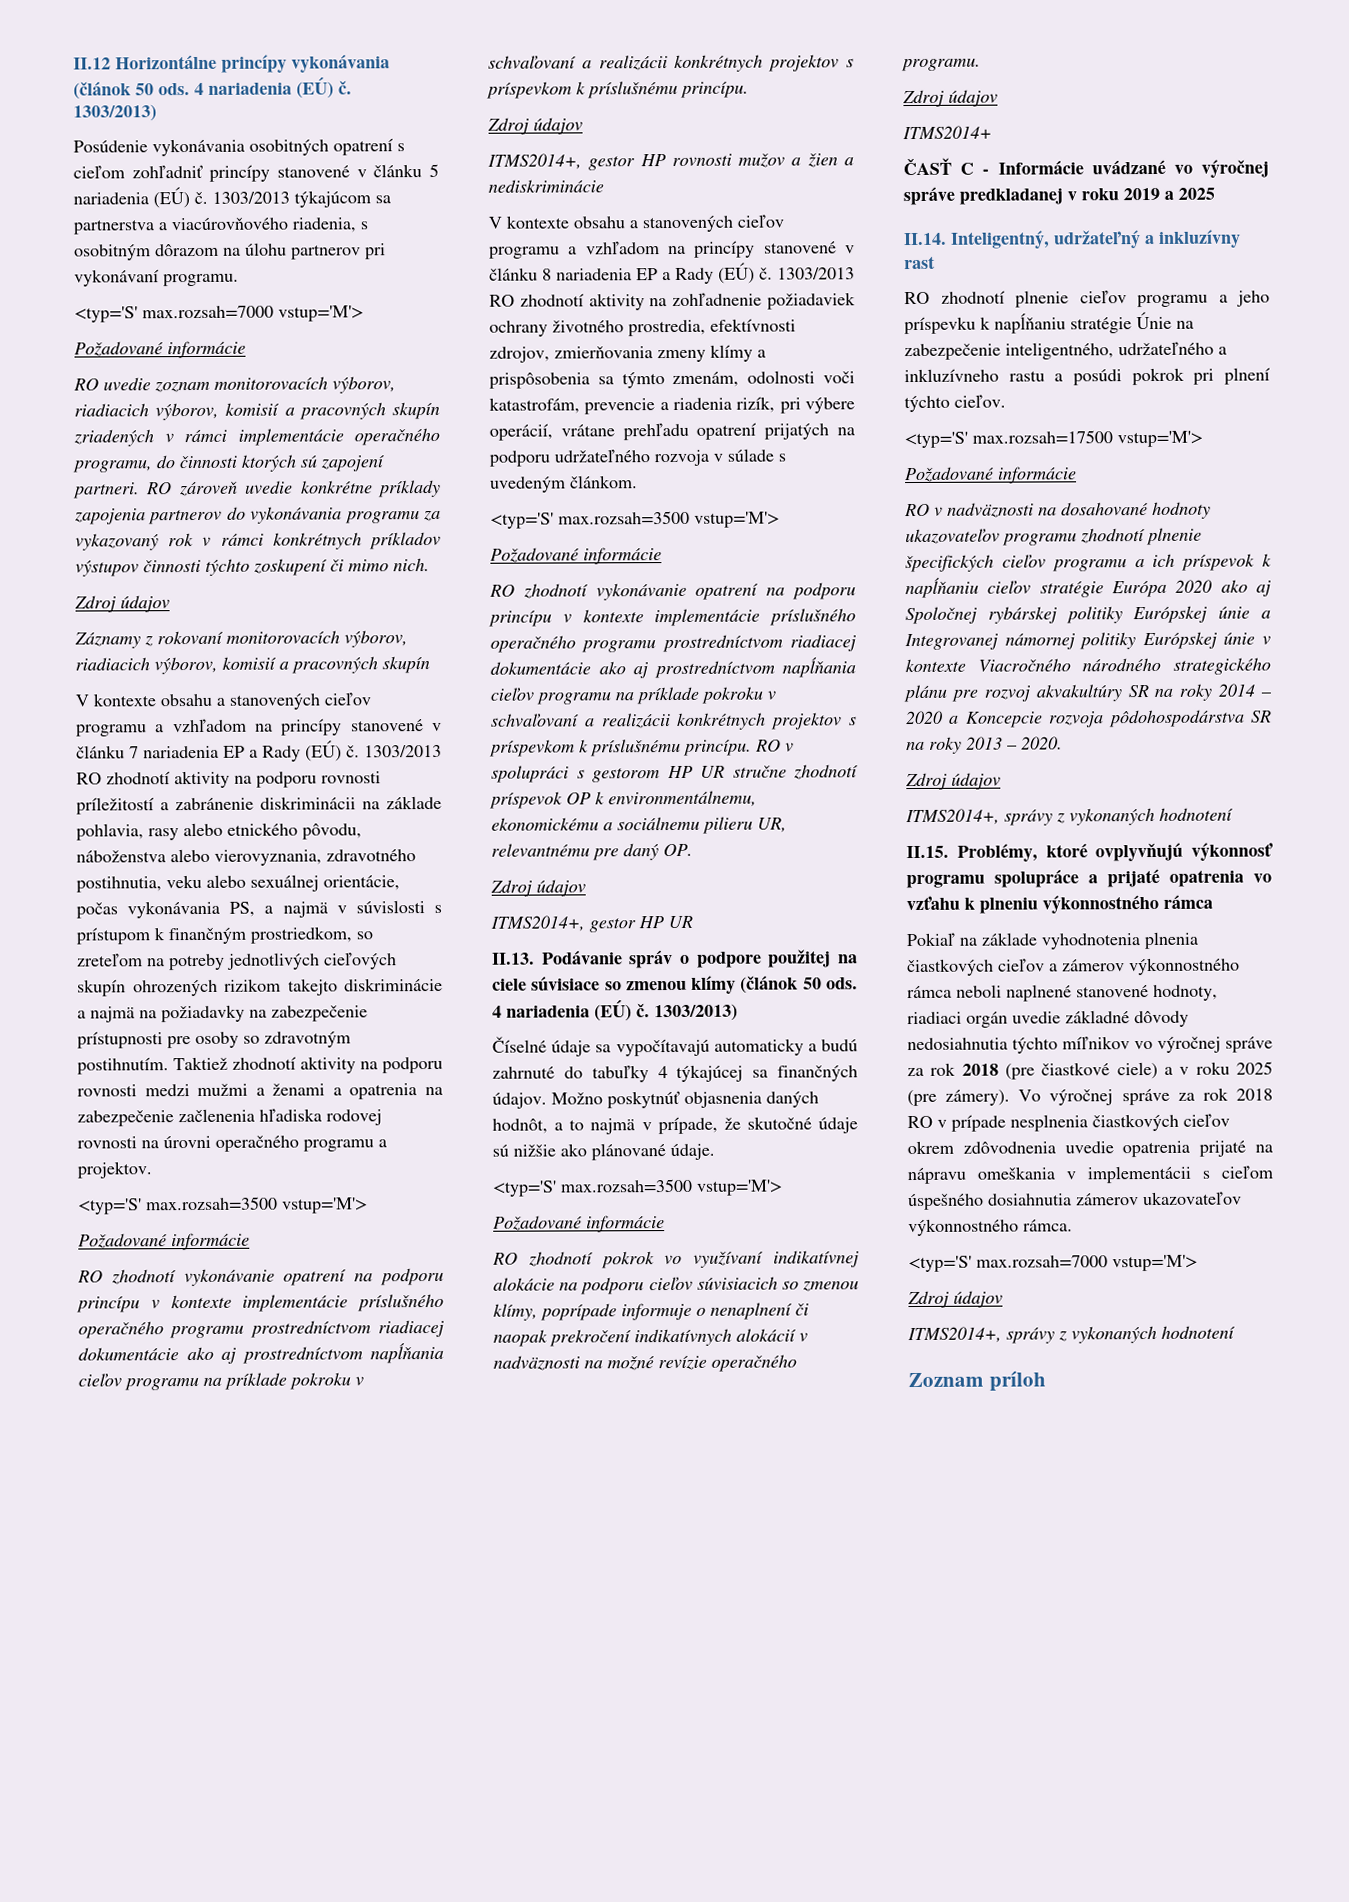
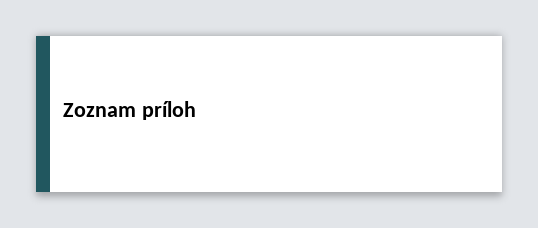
[73,54,390,73] [73,76,352,100] [73,104,157,122] [73,138,405,157] [73,163,440,182] [73,187,391,209] [73,217,368,235] [74,242,386,261] [74,269,239,287] [74,305,364,323] [74,340,246,359] [73,376,396,394] [74,401,440,421] [73,427,440,447] [72,454,384,473] [73,479,441,499] [74,506,441,525] [75,531,441,551] [75,558,430,577] [74,595,170,613] [74,630,408,649] [75,656,430,675] [75,692,371,710] [76,718,442,737] [76,740,442,762] [76,770,381,789] [76,795,442,815] [76,822,362,841] [76,848,416,866] [76,874,400,893] [76,900,443,919] [76,926,373,945] [77,952,397,971] [77,977,443,997] [77,1004,368,1023] [77,1031,351,1049] [77,1056,443,1075] [77,1083,443,1100] [77,1108,382,1127] [77,1135,387,1152] [77,1161,152,1179] [78,1196,368,1215] [78,1232,250,1251] [77,1267,444,1287] [76,1293,444,1313] [78,1319,445,1339] [78,1342,444,1364] [78,1372,364,1391] [488,54,854,72] [486,80,749,99] [487,117,583,135] [487,153,854,171] [488,179,604,193] [488,214,784,233] [489,240,855,259] [489,262,855,284] [489,292,856,311] [489,318,796,337] [489,344,766,363] [489,370,855,389] [489,396,855,415] [489,422,855,441] [489,448,786,467] [490,475,638,493] [490,510,780,529] [490,547,662,565] [489,582,856,601] [488,608,856,627] [490,634,857,653] [490,657,856,679] [490,686,776,705] [491,712,857,730] [489,738,794,757] [491,764,858,783] [489,790,757,809] [491,816,787,834] [491,842,693,861] [490,879,586,897] [490,915,693,933] [492,949,858,969] [492,975,858,994] [492,999,738,1022] [492,1036,858,1057] [492,1064,858,1083] [492,1090,819,1109] [492,1116,858,1135] [492,1143,715,1161] [492,1178,783,1197] [493,1215,665,1233] [492,1250,860,1269] [493,1276,859,1295] [493,1302,809,1321] [493,1328,808,1347] [493,1354,797,1372] [901,58,981,72] [902,89,998,108] [902,125,992,140] [903,157,1269,178] [903,186,1215,206] [903,229,1241,249] [904,255,935,270] [904,290,1270,308] [904,311,1194,335] [904,341,1227,361] [904,367,1270,386] [904,394,1006,413] [904,430,1203,449] [904,466,1077,484] [904,501,1211,519] [905,527,1202,546] [905,553,1272,573] [905,577,1272,599] [905,605,1271,625] [904,631,1271,651] [905,657,1271,675] [903,683,1272,703] [905,709,1272,728] [906,736,1063,754] [905,772,1001,791] [905,807,1233,826] [906,842,1273,862] [906,868,1272,889] [906,894,1213,914] [906,931,1198,950] [907,957,1240,977] [907,984,1218,1002] [907,1010,1189,1028] [907,1036,1273,1054] [907,1061,1273,1080] [907,1087,1273,1107] [907,1113,1230,1132] [907,1140,1273,1158] [907,1165,1273,1185] [908,1191,1242,1211] [908,1218,1073,1237] [908,1254,1198,1273] [907,1290,1003,1309] [907,1325,1235,1344] II.12 Horizontálne princípy vykonávania (článok 50 ods. 4 nariadenia (EÚ) č. 1303/2013) // Posúdenie vykonávania osobitných opatrení s cieľom zohľadniť princípy stanovené v článku 5 nariadenia (EÚ) č. 1303/2013 týkajúcom sa partnerstva a viacúrovňového riadenia, s osobitným dôrazom na úlohu partnerov pri vykonávaní programu. // <typ='S' max.rozsah=7000 vstup='M'> // Požadované informácie // RO uvedie zoznam monitorovacích výborov, riadiacich výborov, komisií a pracovných skupín zriadených v rámci implementácie operačného programu, do činnosti ktorých sú zapojení partneri. RO zároveň uvedie konkrétne príklady zapojenia partnerov do vykonávania programu za vykazovaný rok v rámci konkrétnych príkladov výstupov činnosti týchto zoskupení či mimo nich. // Zdroj údajov // Záznamy z rokovaní monitorovacích výborov, riadiacich výborov, komisií a pracovných skupín // V kontexte obsahu a stanovených cieľov programu a vzhľadom na princípy stanovené v článku 7 nariadenia EP a Rady (EÚ) č. 1303/2013 RO zhodnotí aktivity na podporu rovnosti príležitostí a zabránenie diskriminácii na základe pohlavia, rasy alebo etnického pôvodu, náboženstva alebo vierovyznania, zdravotného postihnutia, veku alebo sexuálnej orientácie, počas vykonávania PS, a najmä v súvislosti s prístupom k finančným prostriedkom, so zreteľom na potreby jednotlivých cieľových skupín ohrozených rizikom takejto diskriminácie a najmä na požiadavky na zabezpečenie prístupnosti pre osoby so zdravotným postihnutím. Taktiež zhodnotí aktivity na podporu rovnosti medzi mužmi a ženami a opatrenia na zabezpečenie začlenenia hľadiska rodovej rovnosti na úrovni operačného programu a projektov. // <typ='S' max.rozsah=3500 vstup='M'> // Požadované informácie // RO zhodnotí vykonávanie opatrení na podporu princípu v kontexte implementácie príslušného operačného programu prostredníctvom riadiacej dokumentácie ako aj prostredníctvom napĺňania cieľov programu na príklade pokroku v schvaľovaní a realizácii konkrétnych projektov s príspevkom k príslušnému princípu. // Zdroj údajov // ITMS2014+, gestor HP rovnosti mužov a žien a nediskriminácie // V kontexte obsahu a stanovených cieľov programu a vzhľadom na princípy stanovené v článku 8 nariadenia EP a Rady (EÚ) č. 1303/2013 RO zhodnotí aktivity na zohľadnenie požiadaviek ochrany životného prostredia, efektívnosti zdrojov, zmierňovania zmeny klímy a prispôsobenia sa týmto zmenám, odolnosti voči katastrofám, prevencie a riadenia rizík, pri výbere operácií, vrátane prehľadu opatrení prijatých na podporu udržateľného rozvoja v súlade s uvedeným článkom. // <typ='S' max.rozsah=3500 vstup='M'> // Požadované informácie // RO zhodnotí vykonávanie opatrení na podporu princípu v kontexte implementácie príslušného operačného programu prostredníctvom riadiacej dokumentácie ako aj prostredníctvom napĺňania cieľov programu na príklade pokroku v schvaľovaní a realizácii konkrétnych projektov s príspevkom k príslušnému princípu. RO v spolupráci s gestorom HP UR stručne zhodnotí príspevok OP k environmentálnemu, ekonomickému a sociálnemu pilieru UR, relevantnému pre daný OP. // Zdroj údajov // ITMS2014+, gestor HP UR // II.13. Podávanie správ o podpore použitej na ciele súvisiace so zmenou klímy (článok 50 ods. 4 nariadenia (EÚ) č. 1303/2013) // Číselné údaje sa vypočítavajú automaticky a budú zahrnuté do tabuľky 4 týkajúcej sa finančných údajov. Možno poskytnúť objasnenia daných hodnôt, a to najmä v prípade, že skutočné údaje sú nižšie ako plánované údaje. // <typ='S' max.rozsah=3500 vstup='M'> // Požadované informácie // RO zhodnotí pokrok vo využívaní indikatívnej alokácie na podporu cieľov súvisiacich so zmenou klímy, poprípade informuje o nenaplnení či naopak prekročení indikatívnych alokácií v nadväznosti na možné revízie operačného programu. // Zdroj údajov // ITMS2014+ // ČASŤ C - Informácie uvádzané vo výročnej správe predkladanej v roku 2019 a 2025 // II.14. Inteligentný, udržateľný a inkluzívny rast // RO zhodnotí plnenie cieľov programu a jeho príspevku k napĺňaniu stratégie Únie na zabezpečenie inteligentného, udržateľného a inkluzívneho rastu a posúdi pokrok pri plnení týchto cieľov. // <typ='S' max.rozsah=17500 vstup='M'> // Požadované informácie // RO v nadväznosti na dosahované hodnoty ukazovateľov programu zhodnotí plnenie špecifických cieľov programu a ich príspevok k napĺňaniu cieľov stratégie Európa 2020 ako aj Spoločnej rybárskej politiky Európskej únie a Integrovanej námornej politiky Európskej únie v kontexte Viacročného národného strategického plánu pre rozvoj akvakultúry SR na roky 2014 – 2020 a Koncepcie rozvoja pôdohospodárstva SR na roky 2013 – 2020. // Zdroj údajov // ITMS2014+, správy z vykonaných hodnotení // II.15. Problémy, ktoré ovplyvňujú výkonnosť programu spolupráce a prijaté opatrenia vo vzťahu k plneniu výkonnostného rámca // Pokiaľ na základe vyhodnotenia plnenia čiastkových cieľov a zámerov výkonnostného rámca neboli naplnené stanovené hodnoty, riadiaci orgán uvedie základné dôvody nedosiahnutia týchto míľnikov vo výročnej správe za rok 2018 (pre čiastkové ciele) a v roku 2025 (pre zámery). Vo výročnej správe za rok 2018 RO v prípade nesplnenia čiastkových cieľov okrem zdôvodnenia uvedie opatrenia prijaté na nápravu omeškania v implementácii s cieľom úspešného dosiahnutia zámerov ukazovateľov výkonnostného rámca. // <typ='S' max.rozsah=7000 vstup='M'> // Zdroj údajov // ITMS2014+, správy z vykonaných hodnotení // -> (63, 110) none

